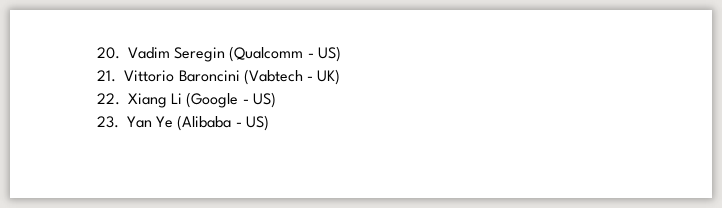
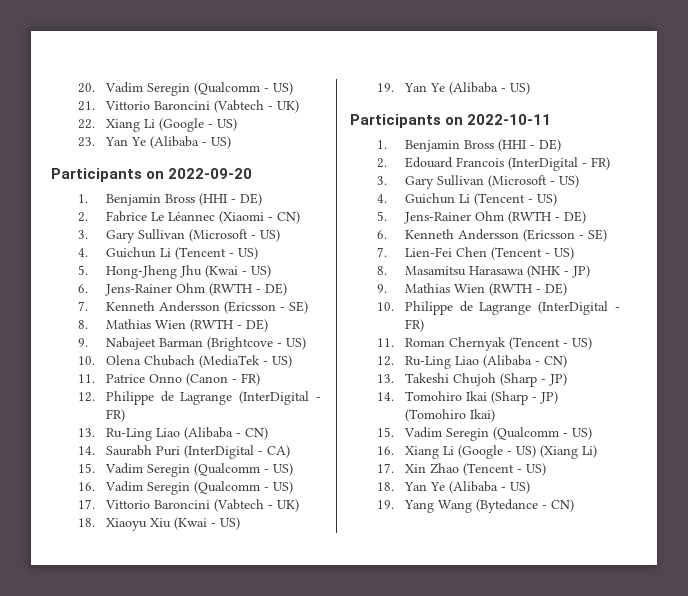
(269, 123) none -> [51,168,253,182] [78,193,262,206] [78,211,300,224] [78,229,280,243] [78,247,258,260] [78,265,271,279] [78,283,287,296] [78,301,308,314] [78,319,268,332] [78,337,306,351] [78,355,292,368] [78,373,260,386] [78,391,322,405] [105,409,125,422] [78,427,268,441] [78,445,290,459] [78,463,293,477] [78,481,293,495] [78,499,299,512] [78,517,240,531] [377,82,530,95] [350,114,552,128] [377,139,561,152] [377,157,610,171] [377,175,579,189] [377,193,557,206] [377,211,586,224] [377,229,607,242] [377,247,574,260] [377,265,590,278] [377,283,567,296] [377,301,620,315] [404,319,424,332] [377,337,592,351] [377,355,567,369] [377,373,567,387] [377,391,558,405] [404,409,495,422] [377,427,592,441] [377,445,597,459] [377,463,546,476] [377,481,530,494] [377,499,574,513] // Participants on 2022-09-20 // 1. Benjamin Bross (HHI - DE) // 2. Fabrice Le Léannec (Xiaomi - CN) // 3. Gary Sullivan (Microsoft - US) // 4. Guichun Li (Tencent - US) // 5. Hong-Jheng Jhu (Kwai - US) // 6. Jens-Rainer Ohm (RWTH - DE) // 7. Kenneth Andersson (Ericsson - SE) // 8. Mathias Wien (RWTH - DE) // 9. Nabajeet Barman (Brightcove - US) // 10. Olena Chubach (MediaTek - US) // 11. Patrice Onno (Canon - FR) // 12. Philippe de Lagrange (InterDigital - FR) // 13. Ru-Ling Liao (Alibaba - CN) // 14. Saurabh Puri (InterDigital - CA) // 15. Vadim Seregin (Qualcomm - US) // 16. Vadim Seregin (Qualcomm - US) // 17. Vittorio Baroncini (Vabtech - UK) // 18. Xiaoyu Xiu (Kwai - US) // 19. Yan Ye (Alibaba - US) // Participants on 2022-10-11 // 1. Benjamin Bross (HHI - DE) // 2. Edouard Francois (InterDigital - FR) // 3. Gary Sullivan (Microsoft - US) // 4. Guichun Li (Tencent - US) // 5. Jens-Rainer Ohm (RWTH - DE) // 6. Kenneth Andersson (Ericsson - SE) // 7. Lien-Fei Chen (Tencent - US) // 8. Masamitsu Harasawa (NHK - JP) // 9. Mathias Wien (RWTH - DE) // 10. Philippe de Lagrange (InterDigital - FR) // 11. Roman Chernyak (Tencent - US) // 12. Ru-Ling Liao (Alibaba - CN) // 13. Takeshi Chujoh (Sharp - JP) // 14. Tomohiro Ikai (Sharp - JP) (Tomohiro Ikai) // 15. Vadim Seregin (Qualcomm - US) // 16. Xiang Li (Google - US) (Xiang Li) // 17. Xin Zhao (Tencent - US) // 18. Yan Ye (Alibaba - US) // 19. Yang Wang (Bytedance - CN)

